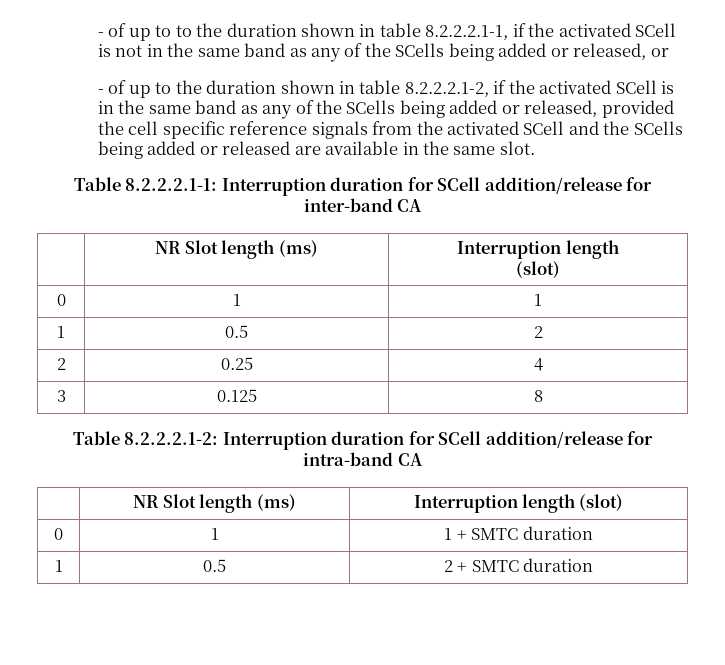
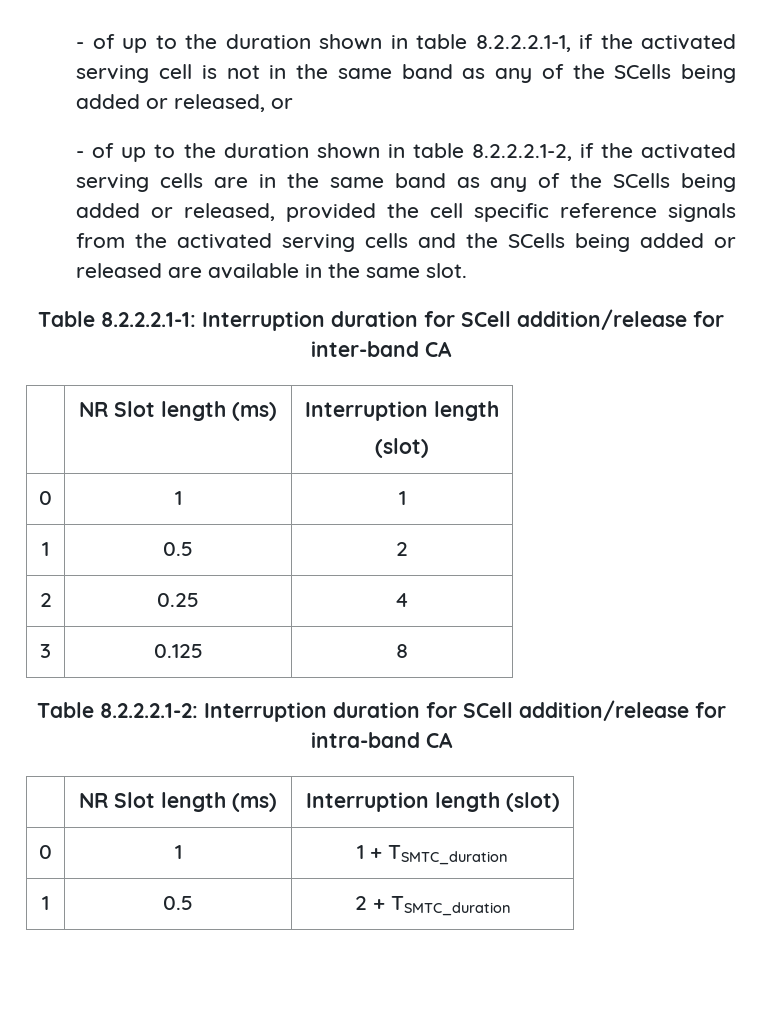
[97,23,192,41] - of up to to -> [76,34,177,53] - of up to
[635,23,677,37] SCell -> [76,64,193,83] serving cell
[615,80,675,94] SCell is -> [76,173,249,192] serving cells are
[523,121,565,135] SCell -> [282,233,409,252] serving cells
[471,526,593,540] SMTC duration -> [388,845,508,865] TSMTC_duration
[471,558,594,572] SMTC duration -> [390,896,511,916] TSMTC_duration

